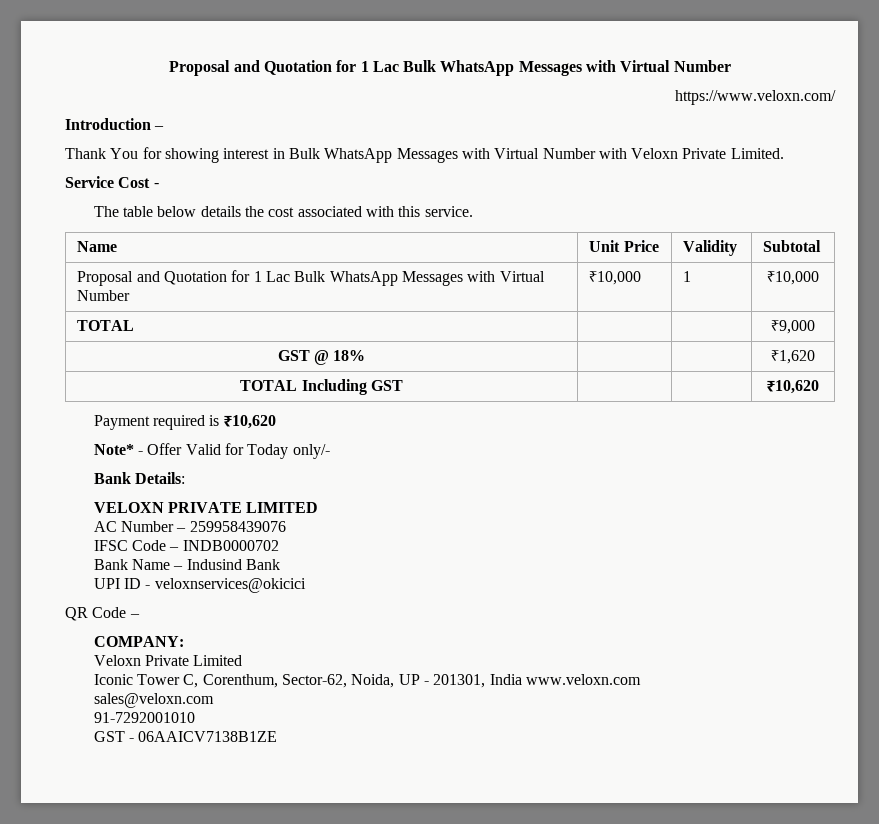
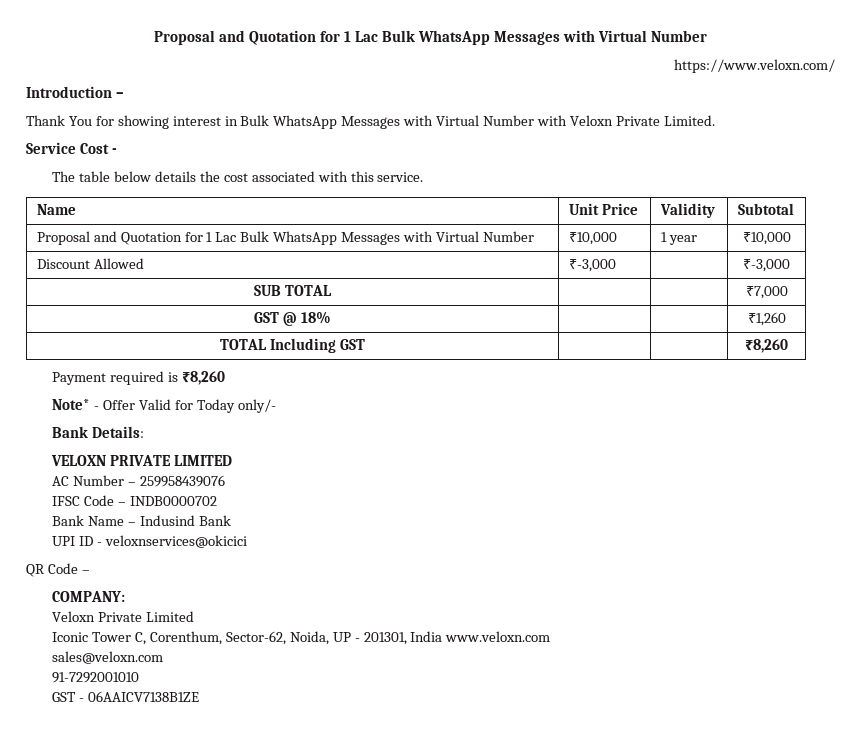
(692, 276) none -> [668,235,697,245] year
(819, 278) none -> [36,258,144,269] [568,259,616,272] [743,259,790,272] [254,285,282,296] Discount Allowed | ₹-3,000 | | ₹-3,000 // SUB
[771,320,815,334] ₹9,000 -> [745,286,788,299] ₹7,000
[771,350,815,364] ₹1,620 -> [747,312,786,326] ₹1,260
[767,380,819,394] ₹10,620 -> [745,339,788,353] ₹8,260
[223,415,276,429] ₹10,620 -> [181,371,225,385] ₹8,260

